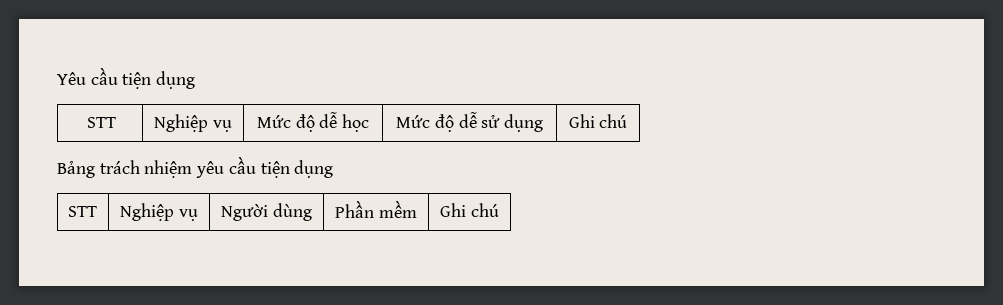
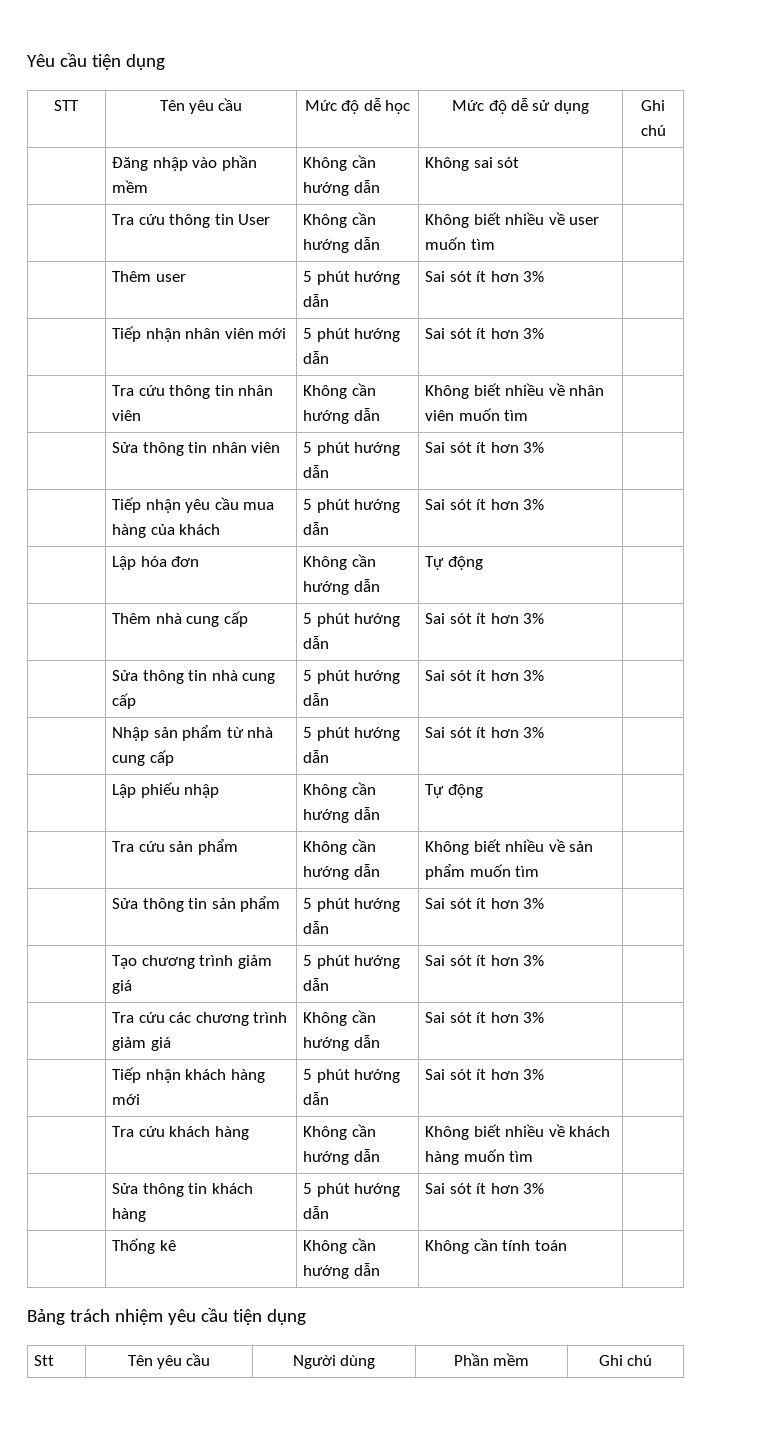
[154,114,232,132] Nghiệp vụ -> [159,98,243,114] Tên yêu cầu
(628, 121) none -> [112,155,257,171] [112,180,149,193] [303,155,376,171] [303,180,380,196] [425,157,520,171] [112,214,271,228] [303,212,376,228] [303,237,380,253] [425,212,600,228] [425,237,495,250] [112,271,186,282] [303,271,401,285] [303,294,330,307] [425,271,545,282] [112,326,287,342] [303,328,401,342] [303,351,330,364] [425,328,545,339] [112,385,274,399] [112,410,142,421] [303,383,376,399] [303,408,380,424] [425,383,605,399] [425,408,529,421] [112,442,281,456] [303,442,401,456] [303,465,330,478] [425,442,545,453] [112,497,275,513] [112,524,221,538] [303,499,401,513] [303,522,330,535] [425,499,545,510] [112,556,200,570] [303,554,376,570] [303,579,380,595] [425,556,483,570] [112,611,248,627] [303,613,401,627] [303,636,330,649] [425,613,545,624] [112,670,276,684] [112,693,137,709] [303,670,401,684] [303,693,330,706] [425,670,545,681] [112,725,274,741] [112,750,174,766] [303,727,401,741] [303,750,330,763] [425,727,545,738] [112,782,220,798] [303,782,376,798] [303,807,380,823] [425,784,483,798] [112,839,238,855] [303,839,376,855] [303,864,380,880] [425,839,594,855] [425,864,540,880] [112,896,281,912] [303,898,401,912] [303,921,330,934] [425,898,545,909] [112,955,272,969] [112,980,133,994] [303,955,401,969] [303,978,330,991] [425,955,545,966] [112,1012,288,1026] [112,1037,171,1051] [303,1010,376,1026] [303,1035,380,1051] [425,1012,545,1023] [112,1067,265,1083] [112,1094,141,1105] [303,1069,401,1083] [303,1092,330,1105] [425,1069,545,1080] [112,1126,249,1140] [303,1124,376,1140] [303,1149,380,1165] [425,1124,611,1140] [425,1149,534,1165] [112,1183,253,1197] [112,1208,147,1222] [303,1183,401,1197] [303,1206,330,1219] [425,1183,545,1194] [112,1238,176,1254] [303,1238,376,1254] [303,1263,380,1279] [425,1238,567,1254] // | Đăng nhập vào phần mềm | Không cần hướng dẫn | Không sai sót | // | Tra cứu thông tin User | Không cần hướng dẫn | Không biết nhiều về user muốn tìm | // | Thêm user | 5 phút hướng dẫn | Sai sót ít hơn 3% | // | Tiếp nhận nhân viên mới | 5 phút hướng dẫn | Sai sót ít hơn 3% | // | Tra cứu thông tin nhân viên | Không cần hướng dẫn | Không biết nhiều về nhân viên muốn tìm | // | Sửa thông tin nhân viên | 5 phút hướng dẫn | Sai sót ít hơn 3% | // | Tiếp nhận yêu cầu mua hàng của khách | 5 phút hướng dẫn | Sai sót ít hơn 3% | // | Lập hóa đơn | Không cần hướng dẫn | Tự động | // | Thêm nhà cung cấp | 5 phút hướng dẫn | Sai sót ít hơn 3% | // | Sửa thông tin nhà cung cấp | 5 phút hướng dẫn | Sai sót ít hơn 3% | // | Nhập sản phẩm từ nhà cung cấp | 5 phút hướng dẫn | Sai sót ít hơn 3% | // | Lập phiếu nhập | Không cần hướng dẫn | Tự động | // | Tra cứu sản phẩm | Không cần hướng dẫn | Không biết nhiều về sản phẩm muốn tìm | // | Sửa thông tin sản phẩm | 5 phút hướng dẫn | Sai sót ít hơn 3% | // | Tạo chương trình giảm giá | 5 phút hướng dẫn | Sai sót ít hơn 3% | // | Tra cứu các chương trình giảm giá | Không cần hướng dẫn | Sai sót ít hơn 3% | // | Tiếp nhận khách hàng mới | 5 phút hướng dẫn | Sai sót ít hơn 3% | // | Tra cứu khách hàng | Không cần hướng dẫn | Không biết nhiều về khách hàng muốn tìm | // | Sửa thông tin khách hàng | 5 phút hướng dẫn | Sai sót ít hơn 3% | // | Thống kê | Không cần hướng dẫn | Không cần tính toán |
[67,206,97,217] [120,203,198,221] STT | Nghiệp vụ -> [34,1355,55,1366] [127,1353,211,1369] Stt | Tên yêu cầu

